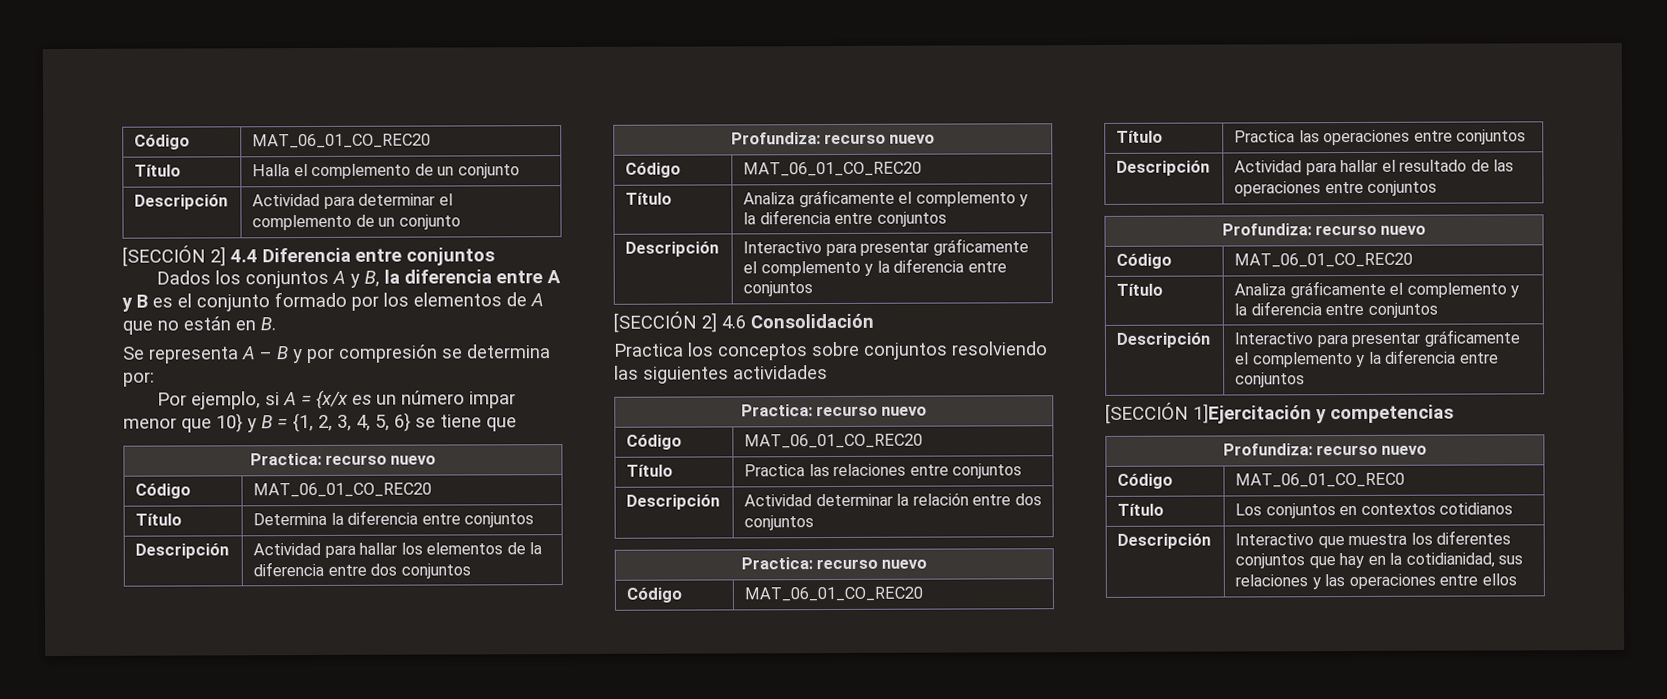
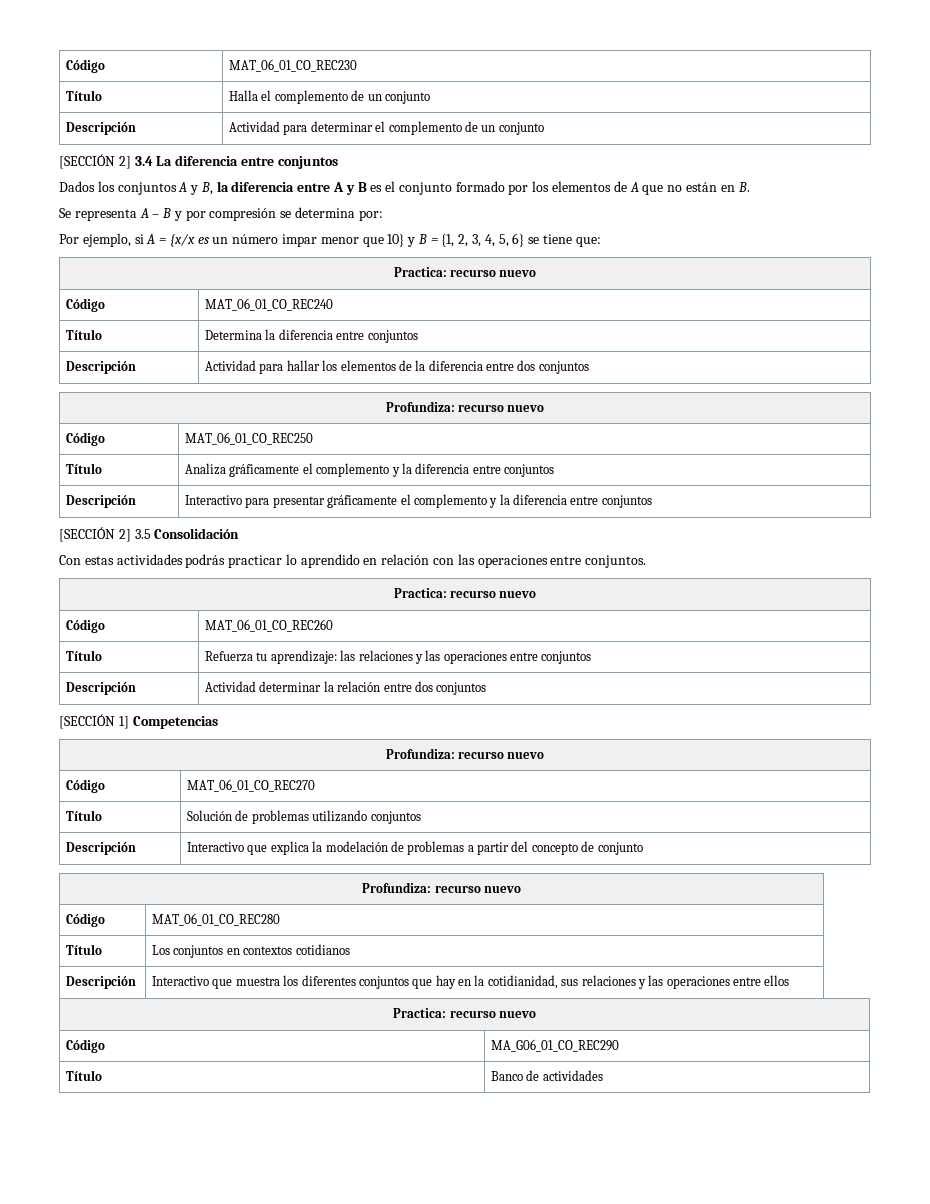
[134,134,191,150] [252,133,432,149] Código | MAT_06_01_CO_REC20 -> [66,59,106,73] [229,59,358,72] Código | MAT_06_01_CO_REC230
[230,247,351,263] 4.4 Diferencia -> [134,155,239,166] 3.4 La diferencia
[486,417,517,432] [249,452,437,466] [135,483,192,499] [253,482,433,498] que // Practica: recurso nuevo // Código | MAT_06_01_CO_REC20 -> [575,237,601,247] [393,267,537,277] [66,298,106,312] [205,298,334,311] que: // Practica: recurso nuevo // Código | MAT_06_01_CO_REC240
[743,161,923,177] MAT_06_01_CO_REC20 -> [185,432,314,445] MAT_06_01_CO_REC250
[721,315,746,329] 4.6 -> [134,529,151,539] 3.5
[613,341,1048,361] [614,365,828,384] [740,404,928,417] [626,434,683,450] [744,433,924,449] [626,464,674,477] [744,463,907,477] Practica los conceptos sobre conjuntos resolviendo las siguientes actividades // Practica: recurso nuevo // Código | MAT_06_01_CO_REC20 // Título | Practica las relaciones -> [59,554,647,568] [393,588,537,598] [66,619,106,633] [205,619,334,632] [66,650,103,661] [205,650,507,664] Con estas actividades podrás practicar lo aprendido en relación con las operaciones entre conjuntos. // Practica: recurso nuevo // Código | MAT_06_01_CO_REC260 // Título | Refuerza tu aprendizaje: las relaciones y las operaciones
[740,557,928,570] [626,587,683,603] [744,586,924,602] [1116,130,1164,143] [1234,129,1527,146] [1116,160,1211,176] [1234,159,1514,176] [1234,180,1438,197] [1221,223,1427,236] [1116,253,1173,269] [1234,252,1414,268] [1116,283,1164,296] [1234,280,1520,299] [1234,301,1438,318] [1116,332,1211,348] [1234,329,1520,348] [1235,349,1499,368] [1235,372,1306,388] [1105,402,1454,424] [1222,443,1428,456] [1117,473,1174,489] [1235,472,1406,488] // Practica: recurso nuevo // Código | MAT_06_01_CO_REC20 // Título | Practica las operaciones entre conjuntos // Descripción | Actividad para hallar el resultado de las operaciones entre conjuntos // Profundiza: recurso nuevo // Código | MAT_06_01_CO_REC20 // Título | Analiza gráficamente el complemento y la diferencia entre conjuntos // Descripción | Interactivo para presentar gráficamente el complemento y la diferencia entre conjuntos // [SECCIÓN 1]Ejercitación y competencias // Profundiza: recurso nuevo // Código | MAT_06_01_CO_REC0 -> [59,714,218,729] [385,748,545,759] [66,779,106,793] [187,779,316,792] [66,810,103,821] [187,810,421,824] [66,842,137,855] [187,841,643,855] [362,882,521,893] [66,913,106,927] [152,913,281,926] // [SECCIÓN 1] Competencias // Profundiza: recurso nuevo // Código | MAT_06_01_CO_REC270 // Título | Solución de problemas utilizando conjuntos // Descripción | Interactivo que explica la modelación de problemas a partir del concepto de conjunto // Profundiza: recurso nuevo // Código | MAT_06_01_CO_REC280
(1517, 579) none -> [393,1008,536,1018] [66,1039,106,1053] [491,1039,620,1052] [66,1070,103,1081] [491,1070,603,1081] // Practica: recurso nuevo // Código | MA_G06_01_CO_REC290 // Título | Banco de actividades

